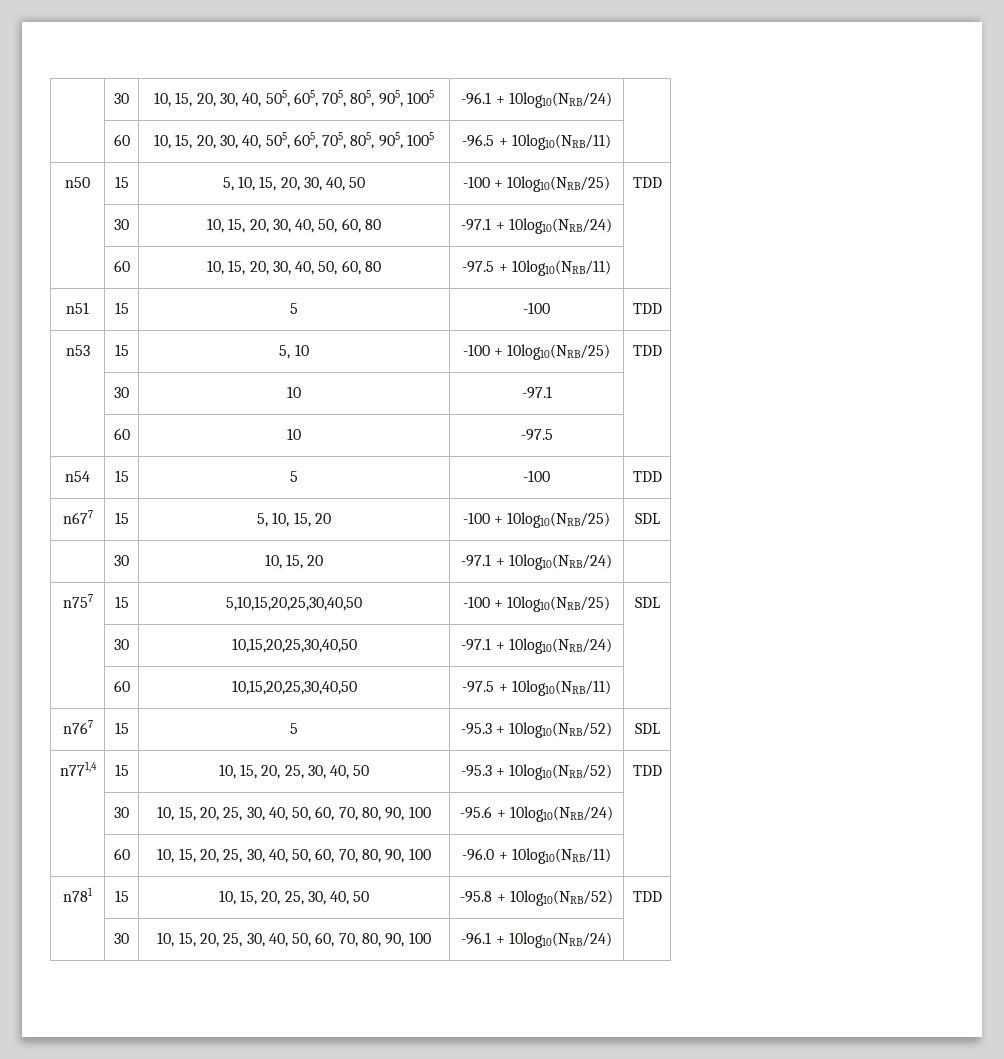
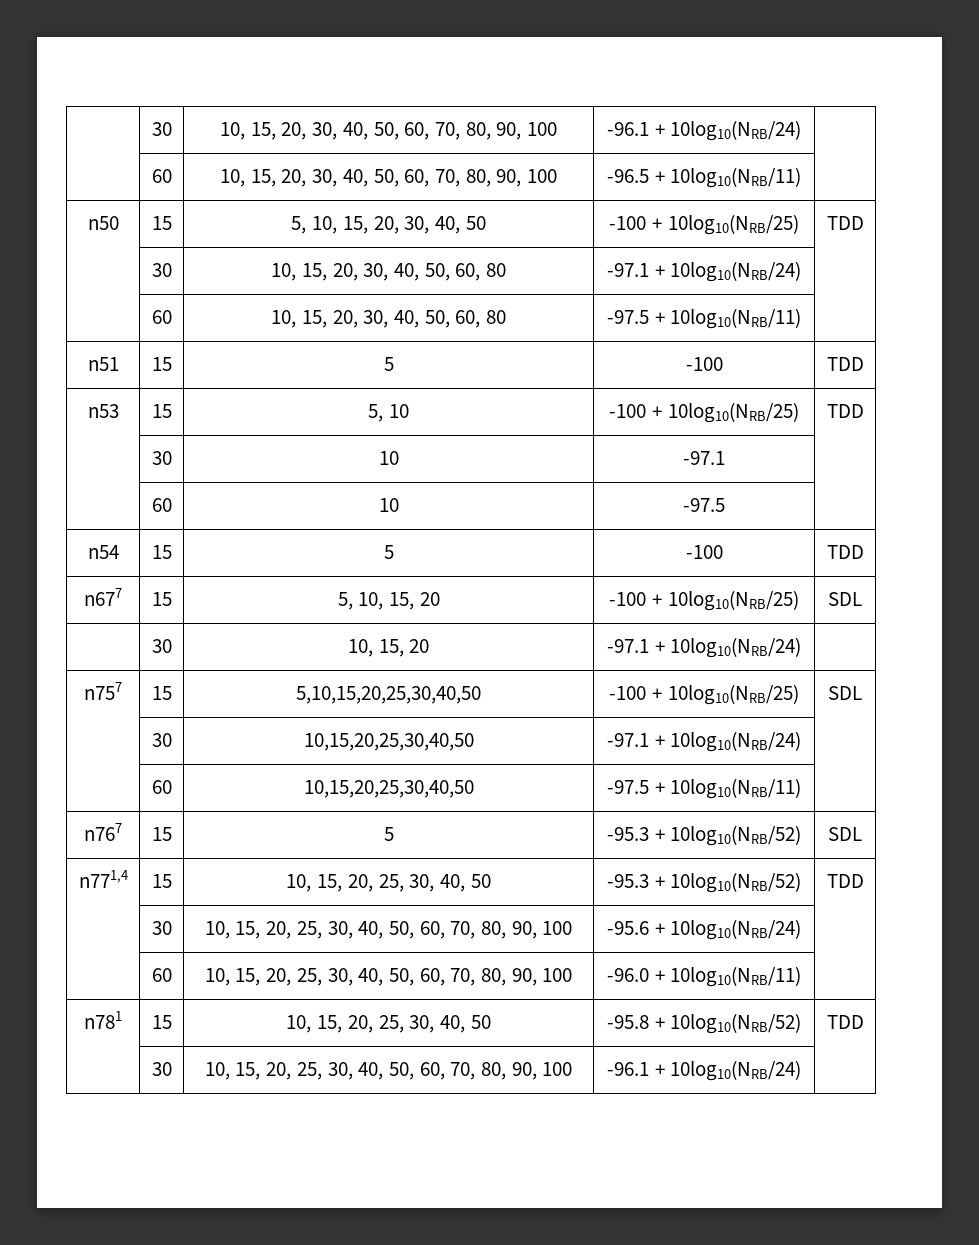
[114,93,129,104] [153,90,435,107] | 30 | 10, 15, 20, 30, 40, 505, 605, 705, 805, 905, 1005 -> [151,122,172,136] [220,122,557,140] | 30 | 10, 15, 20, 30, 40, 50, 60, 70, 80, 90, 100
[265,132,435,149] 505, 605, 705, 805, 905, 1005 -> [373,169,557,187] 50, 60, 70, 80, 90, 100

